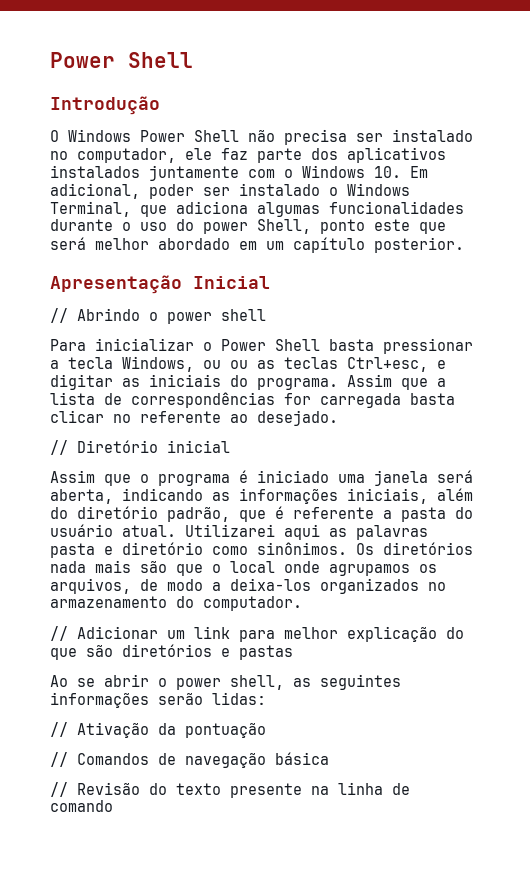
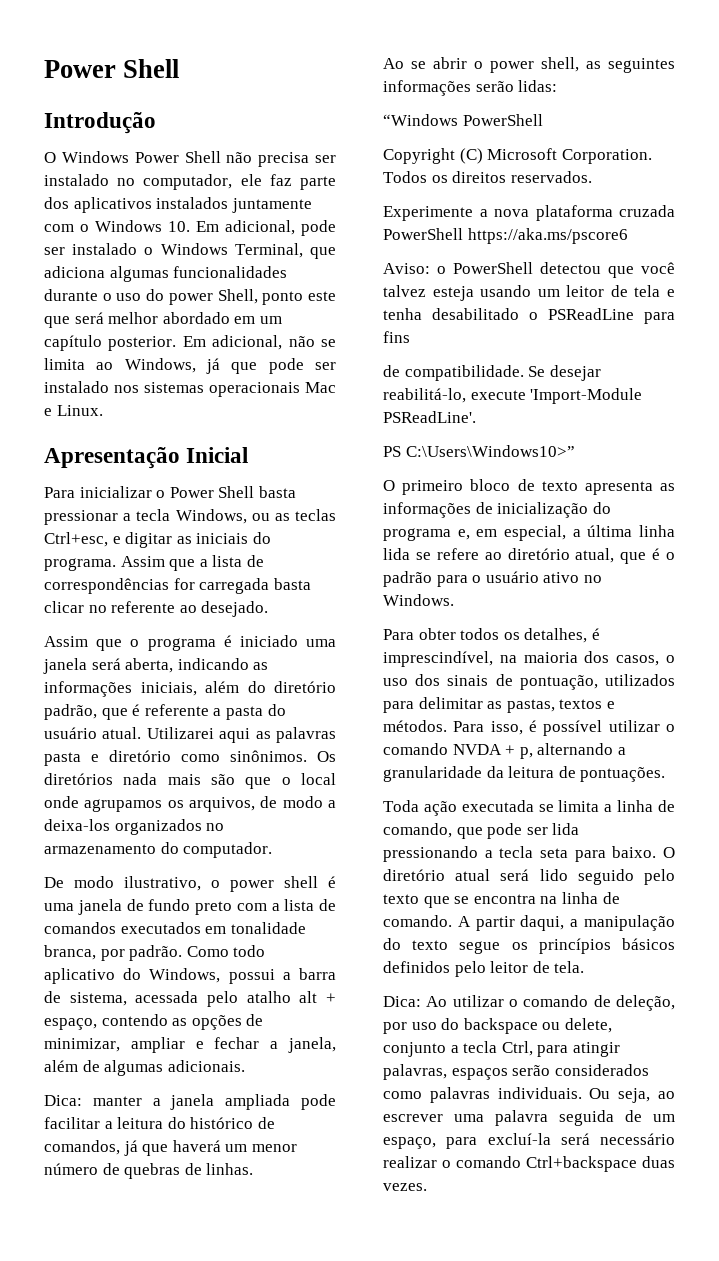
[149,184,194,199] poder -> [301,220,336,236] pode
[50,275,270,294] [50,308,266,324] // Apresentação Inicial // // Abrindo o power shell -> [182,335,336,350] [44,358,336,374] [44,381,336,397] [44,405,103,416] [44,447,249,469] Em adicional, não se limita ao Windows, já que pode ser instalado nos sistemas operacionais Mac e Linux. // Apresentação Inicial
[230,360,248,369] ou -> (270, 517) none
[50,440,230,455] // // Diretório inicial -> (269, 609) none
[50,626,464,642] [50,644,293,660] // Adicionar um link para melhor explicação do que são diretórios e pastas -> [44,876,336,892] [44,899,336,915] [44,922,306,934] [44,945,266,961] [44,968,336,984] [44,991,336,1007] [44,1014,264,1030] [44,1037,337,1053] [44,1060,245,1076] [44,1094,336,1110] [44,1117,275,1129] [44,1140,297,1156] [44,1163,254,1179] De modo ilustrativo, o power shell é uma janela de fundo preto com a lista de comandos executados em tonalidade branca, por padrão. Como todo aplicativo do Windows, possui a barra de sistema, acessada pelo atalho alt + espaço, contendo as opções de minimizar, ampliar e fechar a janela, além de algumas adicionais. // Dica: manter a janela ampliada pode facilitar a leitura do histórico de comandos, já que haverá um menor número de quebras de linhas.
[50,722,266,738] [50,752,329,768] [50,782,410,798] [50,800,113,812] // Ativação da pontuação // // Comandos de navegação básica // // Revisão do texto presente na linha de comando -> [383,114,543,126] [383,148,652,164] [383,171,592,183] [383,205,675,221] [383,228,628,244] [383,262,675,278] [383,285,675,301] [383,308,675,324] [383,331,410,343] [383,365,601,381] [383,388,643,404] [383,411,476,423] [383,445,575,457] [383,479,675,495] [383,502,611,518] [383,525,675,541] [383,548,675,564] [383,571,602,587] [383,594,454,606] [383,628,600,643] [383,651,675,667] [383,674,675,690] [383,697,615,713] [383,720,675,736] [383,743,626,759] [383,766,666,782] [383,800,675,816] [383,823,580,839] [383,846,675,862] [383,869,675,885] [383,892,620,908] [383,915,675,931] [383,938,675,954] [383,961,585,977] [383,995,675,1011] [383,1018,612,1034] [383,1041,620,1057] [383,1064,649,1080] [383,1087,675,1103] [383,1110,675,1126] [383,1133,675,1149] [383,1156,675,1172] [383,1183,427,1191] “Windows PowerShell // Copyright (C) Microsoft Corporation. Todos os direitos reservados. // Experimente a nova plataforma cruzada PowerShell https://aka.ms/pscore6 // Aviso: o PowerShell detectou que você talvez esteja usando um leitor de tela e tenha desabilitado o PSReadLine para fins // de compatibilidade. Se desejar reabilitá-lo, execute 'Import-Module PSReadLine'. // PS C:\Users\Windows10>” // O primeiro bloco de texto apresenta as informações de inicialização do programa e, em especial, a última linha lida se refere ao diretório atual, que é o padrão para o usuário ativo no Windows. // Para obter todos os detalhes, é imprescindível, na maioria dos casos, o uso dos sinais de pontuação, utilizados para delimitar as pastas, textos e métodos. Para isso, é possível utilizar o comando NVDA + p, alternando a granularidade da leitura de pontuações. // Toda ação executada se limita a linha de comando, que pode ser lida pressionando a tecla seta para baixo. O diretório atual será lido seguido pelo texto que se encontra na linha de comando. A partir daqui, a manipulação do texto segue os princípios básicos definidos pelo leitor de tela. // Dica: Ao utilizar o comando de deleção, por uso do backspace ou delete, conjunto a tecla Ctrl, para atingir palavras, espaços serão considerados como palavras individuais. Ou seja, ao escrever uma palavra seguida de um espaço, para excluí-la será necessário realizar o comando Ctrl+backspace duas vezes.

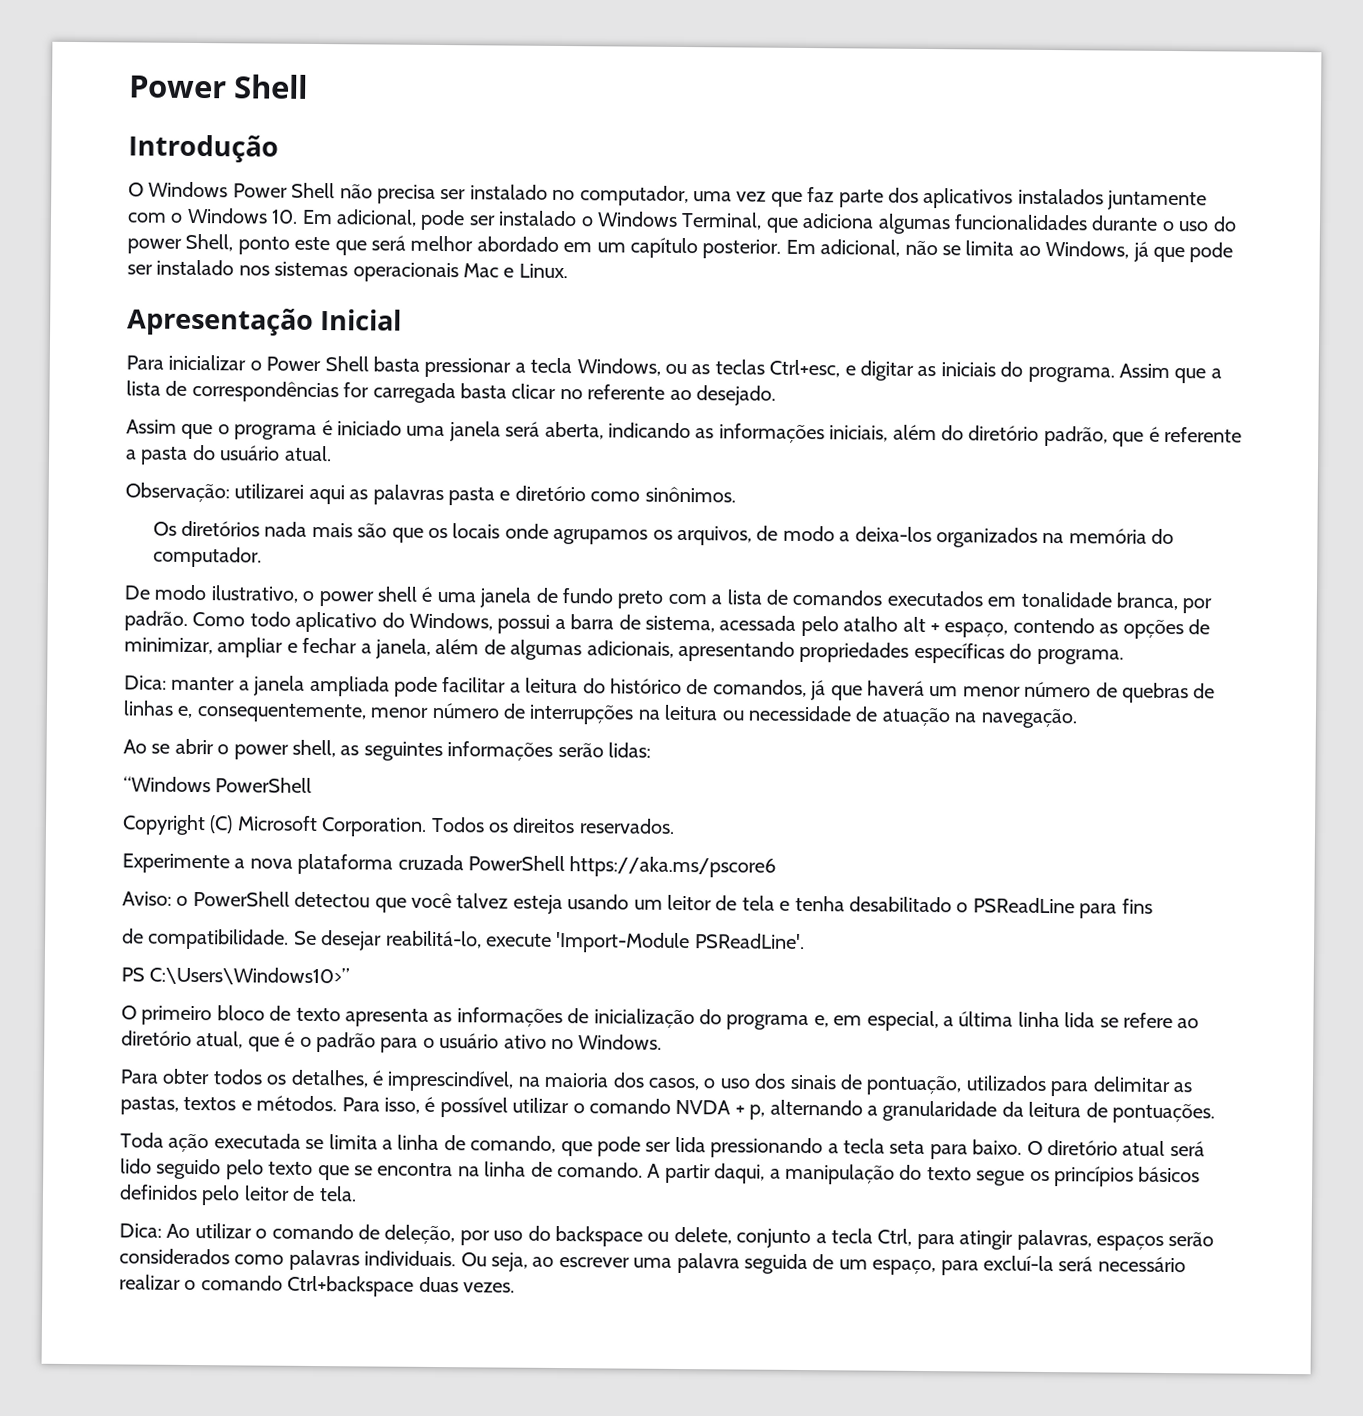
[240,174,262,186] ele -> [692,191,803,207] uma vez que
[146,727,214,739] Utilizarei -> [125,482,305,503] // Observação: utilizarei
(307, 756) none -> (736, 494) //
[281,773,336,785] o local -> [428,523,501,539] os locais
[206,823,225,831] [44,844,156,854] no armazenamento -> [1042,528,1147,544] na memória
[167,1060,245,1072] adicionais. -> [586,640,1124,665] adicionais, apresentando propriedades específicas do programa.
[206,1163,254,1175] linhas. -> [123,700,1078,729] linhas e, consequentemente, menor número de interrupções na leitura ou necessidade de atuação na navegação.

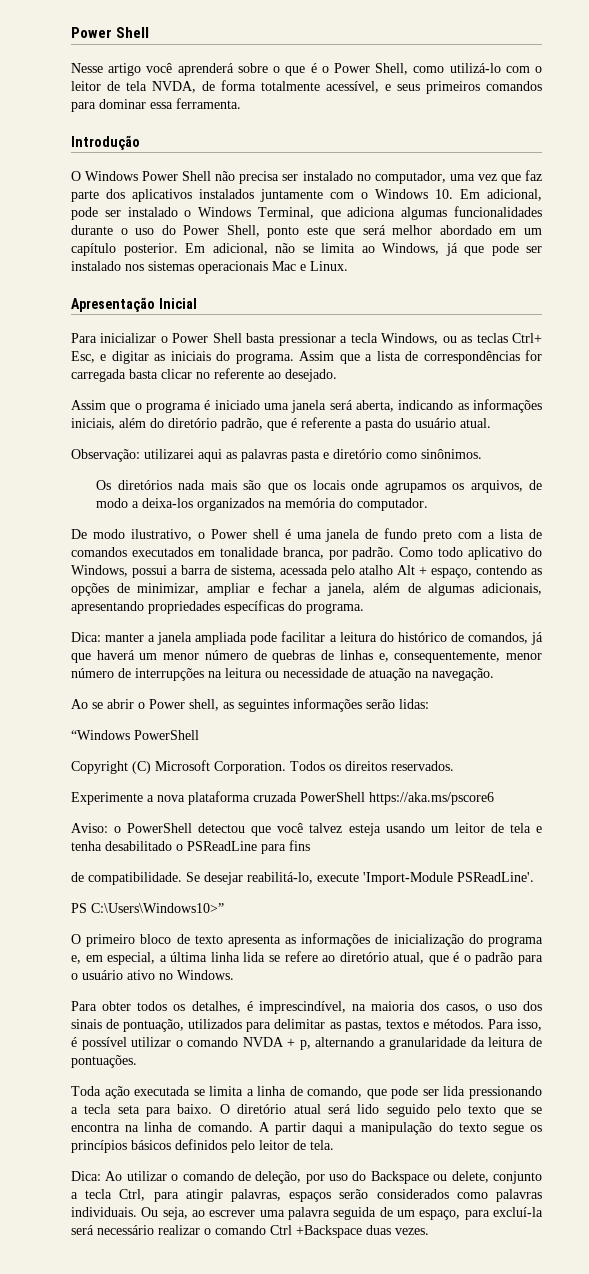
[128,74,309,99] Power Shell -> [71,27,150,38] [71,63,543,76] [71,80,542,94] [71,98,241,112] Power Shell // Nesse artigo você aprenderá sobre o que é o Power Shell, como utilizá-lo com o leitor de tela NVDA, de forma totalmente acessível, e seus primeiros comandos para dominar essa ferramenta.
[127,238,182,254] power -> [183,225,220,235] Power
[769,359,841,378] Ctrl+esc, -> [511,333,542,343] [71,351,95,363] Ctrl+ Esc,
[318,591,374,607] power -> [210,529,247,539] Power
[902,616,926,633] alt -> [397,565,415,575] Alt
[233,744,289,760] power -> [149,699,185,709] Power
[714,1163,766,1184] daqui, -> [312,1122,344,1135] daqui
[554,1225,643,1247] backspace -> [370,1171,429,1184] Backspace
[287,1275,415,1297] Ctrl+backspace -> [270,1225,362,1238] Ctrl +Backspace

